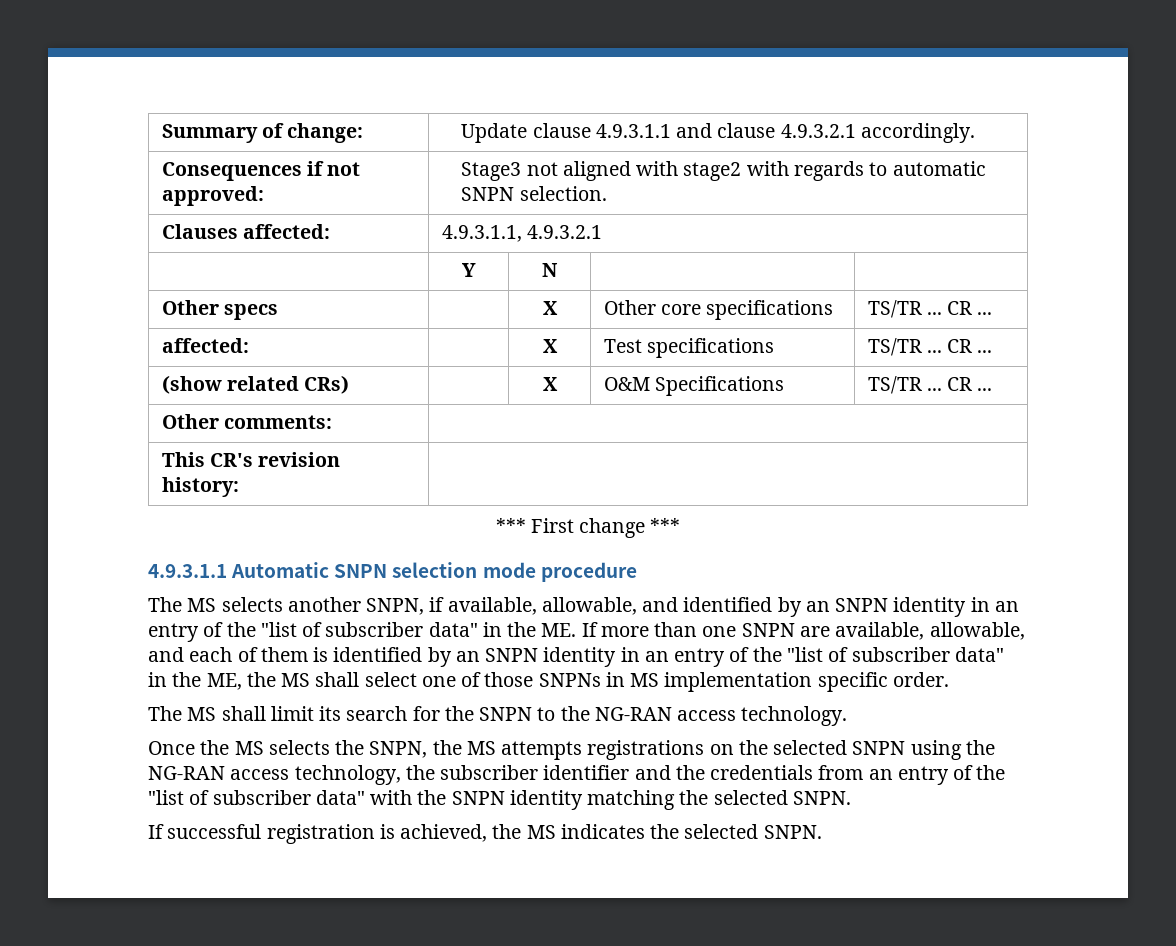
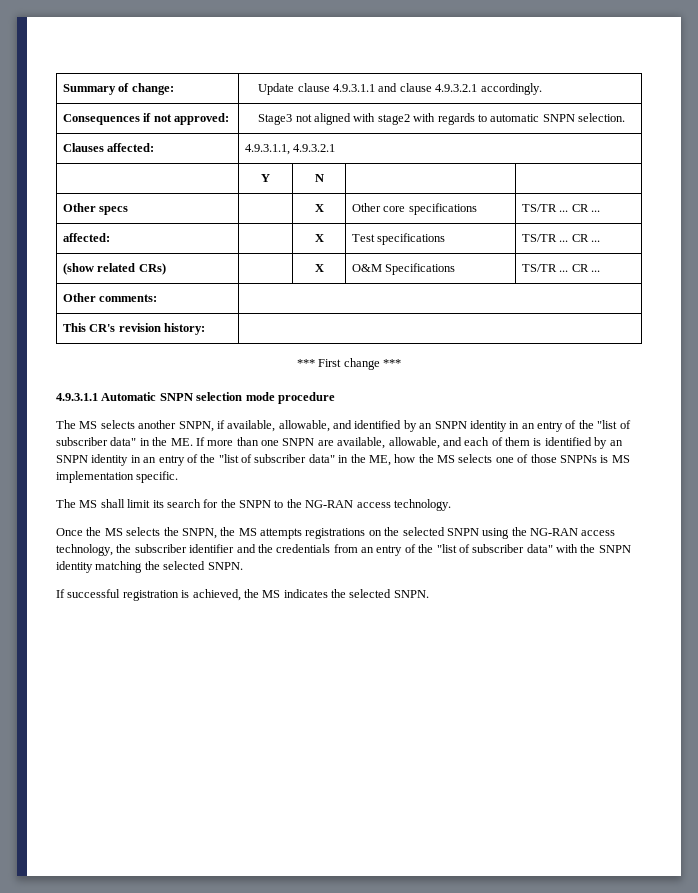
[246,672,417,687] the MS shall select -> [394,454,493,463] how the MS selects
[605,672,625,687] in -> [600,455,609,463] is
[817,672,949,692] specific order. -> [136,471,179,483] specific.

